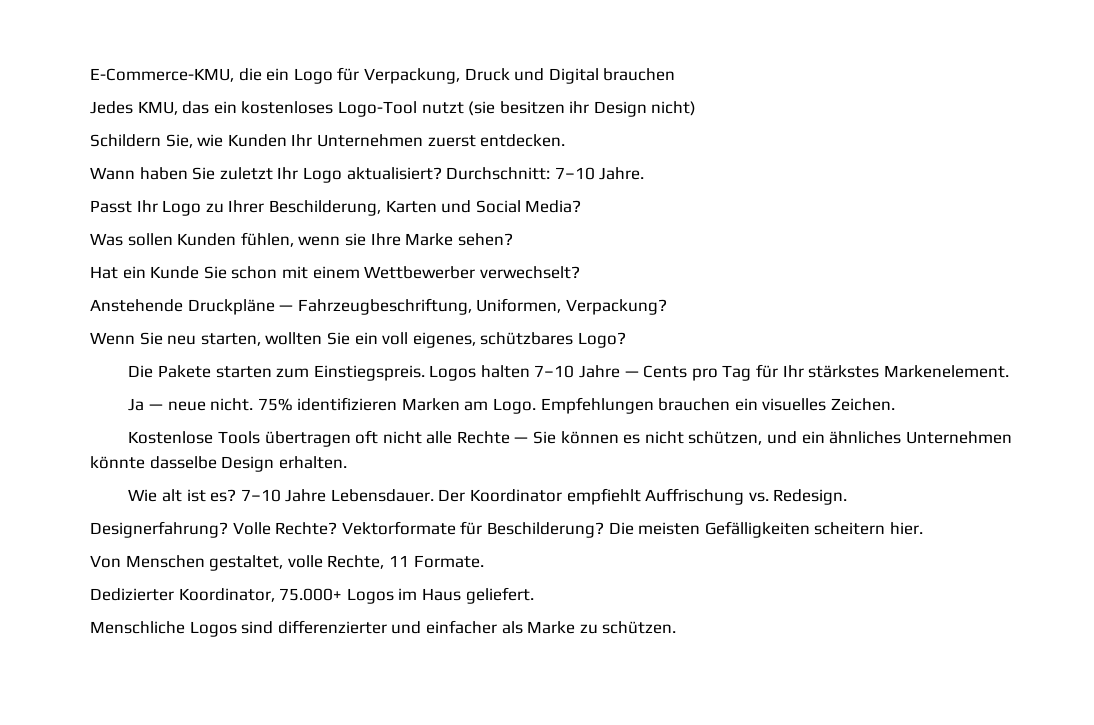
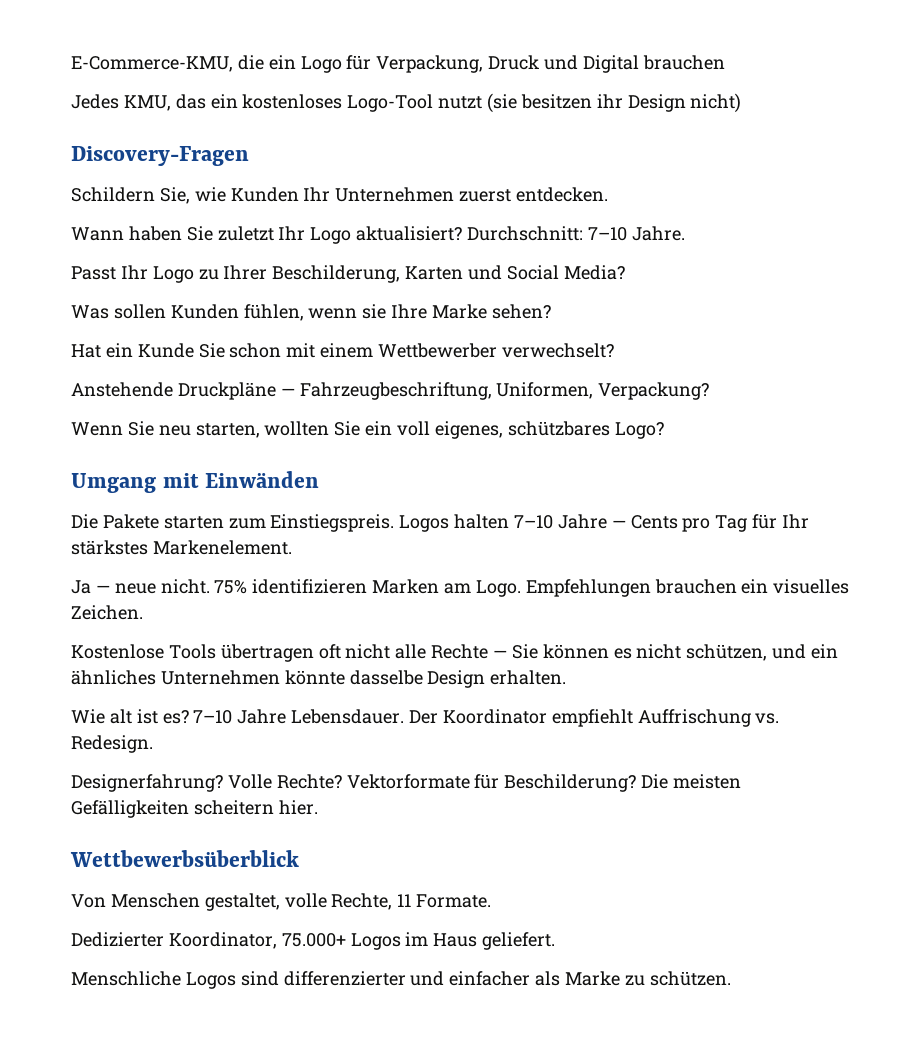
(697, 108) none -> [71,146,249,166] // Discovery-Fragen
(626, 340) none -> [71,471,320,493] // Umgang mit Einwänden
(923, 528) none -> [70,850,299,867] // Wettbewerbsüberblick

